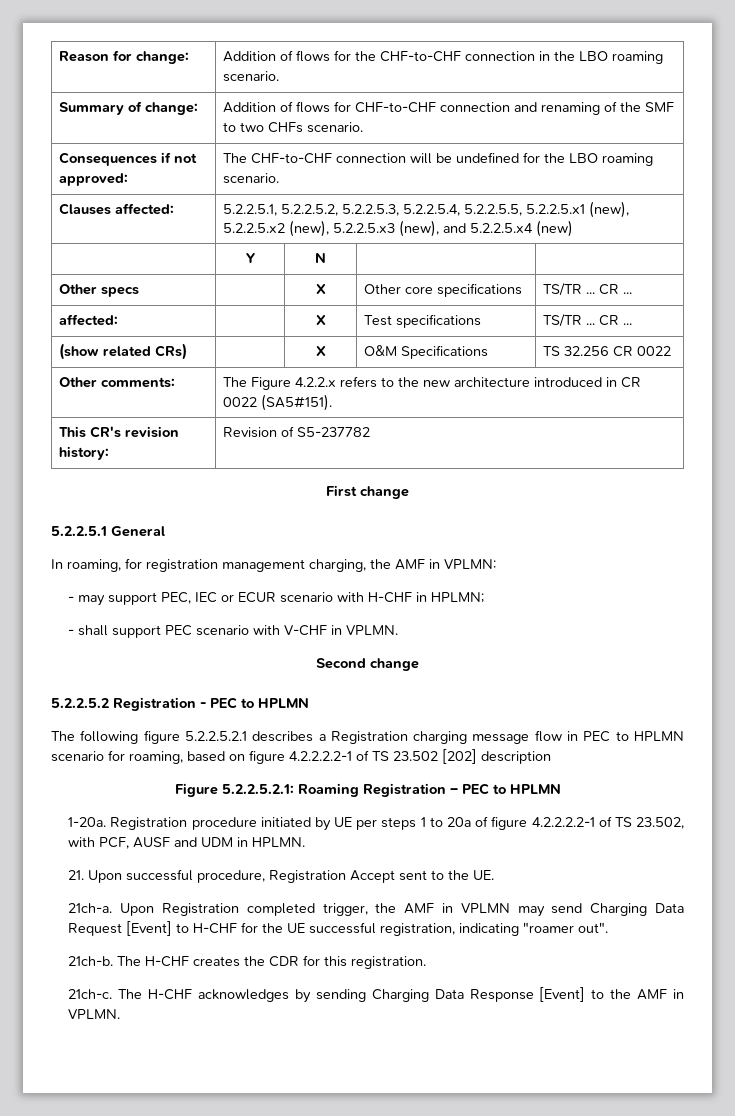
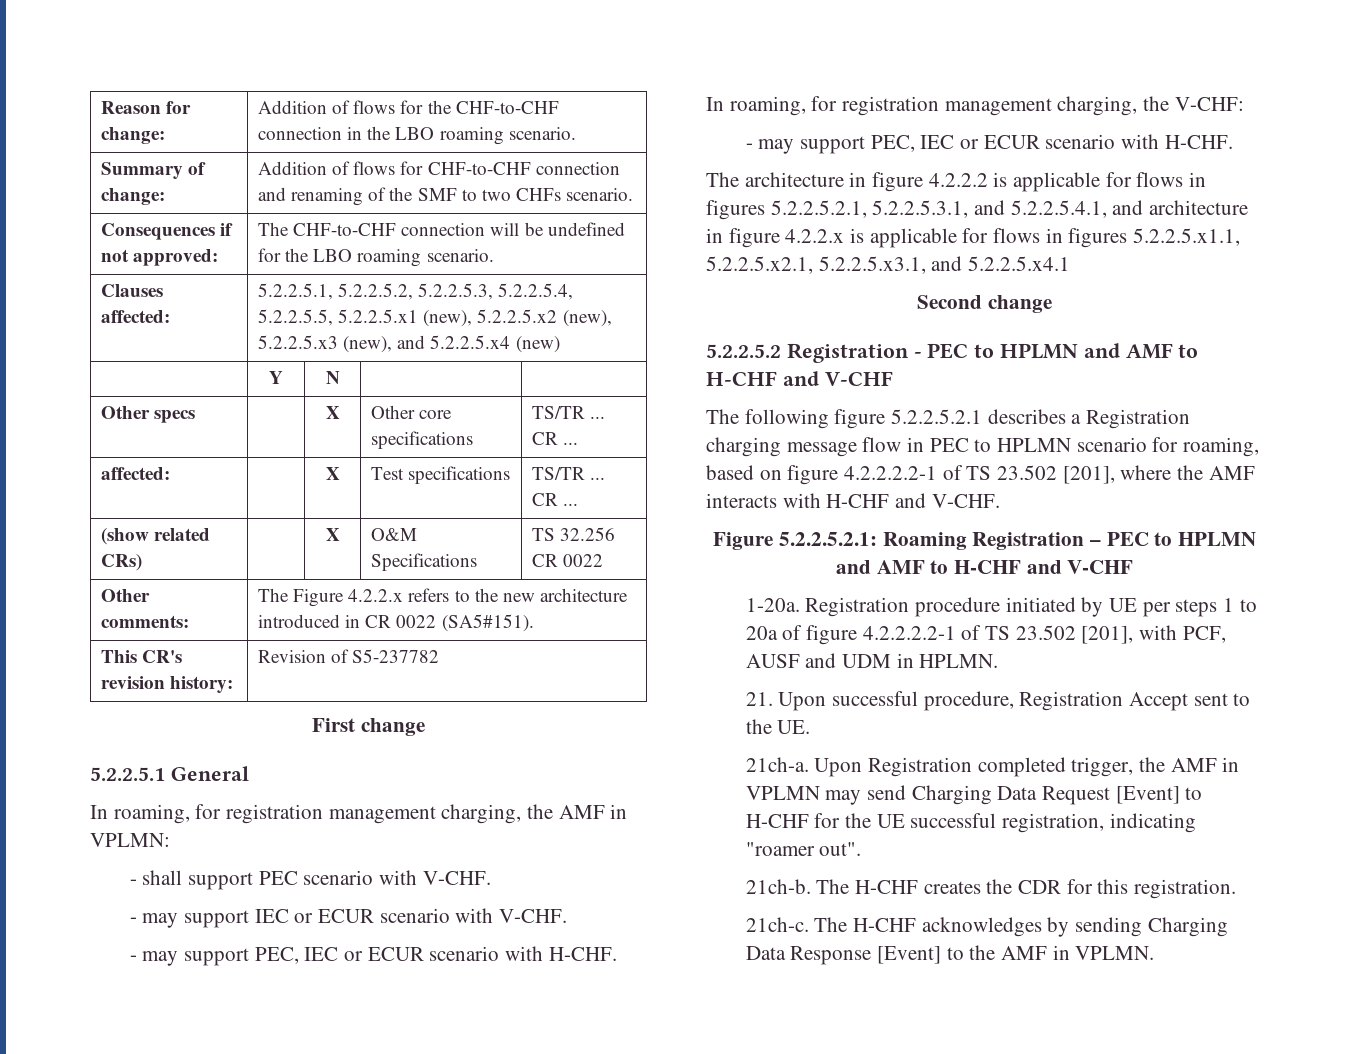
[68,592,485,606] [68,625,399,638] // - may support PEC, IEC or ECUR scenario with H-CHF in HPLMN; // - shall support PEC scenario with V-CHF in VPLMN. -> [129,870,491,890] [129,908,568,928] [129,946,617,966] [706,96,1244,116] [745,134,1233,154] [706,172,1207,192] [706,200,1249,220] [706,228,1241,248] [706,256,1071,274] // - shall support PEC scenario with V-CHF. // - may support IEC or ECUR scenario with V-CHF. // - may support PEC, IEC or ECUR scenario with H-CHF. // In roaming, for registration management charging, the V-CHF: // - may support PEC, IEC or ECUR scenario with H-CHF. // The architecture in figure 4.2.2.2 is applicable for flows in figures 5.2.2.5.2.1, 5.2.2.5.3.1, and 5.2.2.5.4.1, and architecture in figure 4.2.2.x is applicable for flows in figures 5.2.2.5.x1.1, 5.2.2.5.x2.1, 5.2.2.5.x3.1, and 5.2.2.5.x4.1
(309, 703) none -> [1083,343,1199,359] [706,371,893,386] and AMF to H-CHF and V-CHF
[442,749,551,764] [202] description -> [1062,465,1255,484] [706,493,1000,508] [201], where the AMF interacts with H-CHF and V-CHF.
(561, 789) none -> [835,560,1134,574] and AMF to H-CHF and V-CHF
[635,817,684,829] 23.502, -> [1015,625,1134,644] 23.502 [201],

